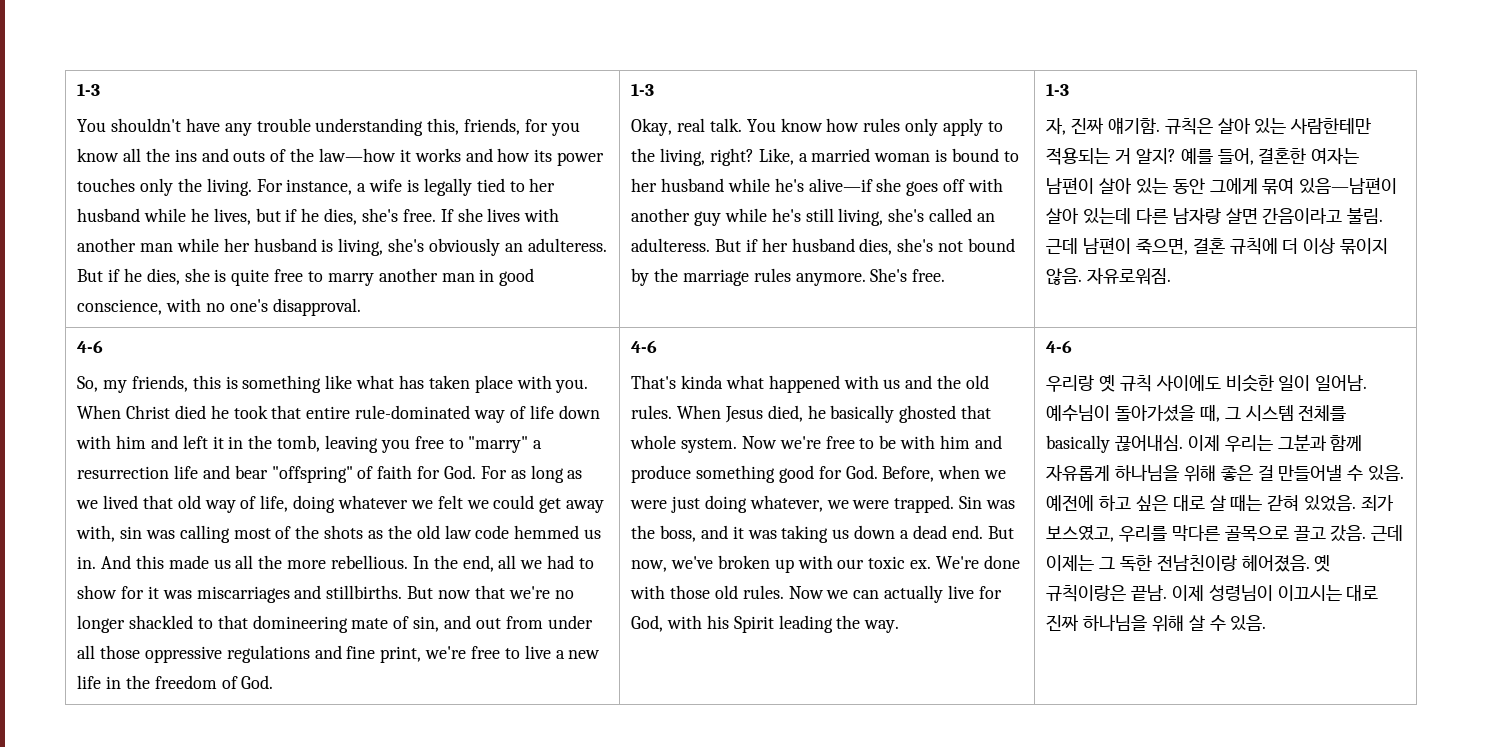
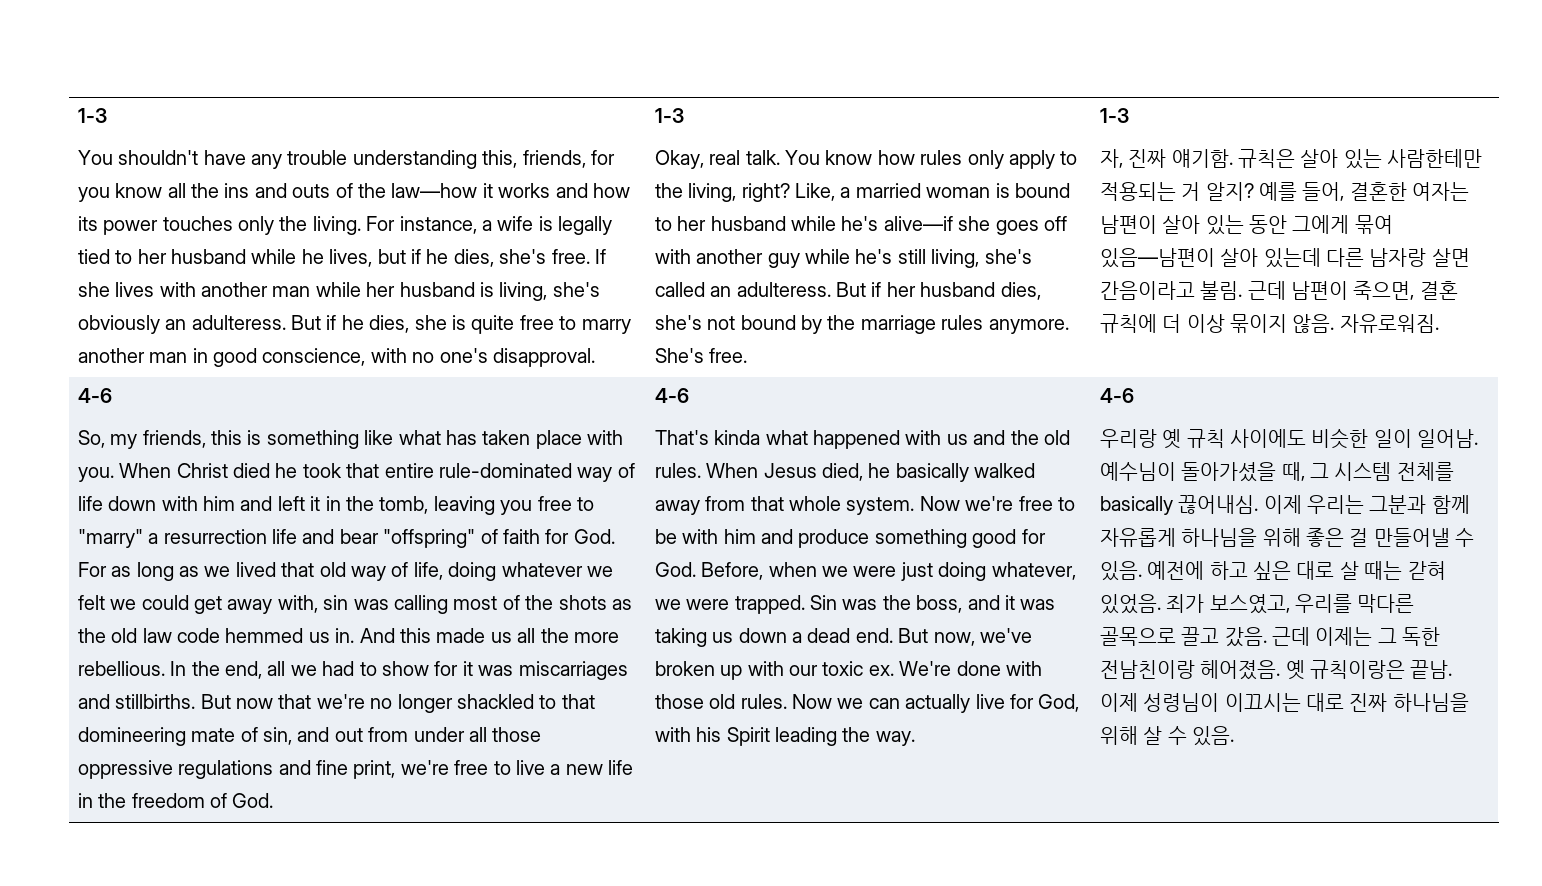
[899,405,957,423] ghosted -> [974,463,1036,478] [654,496,746,515] walked away from

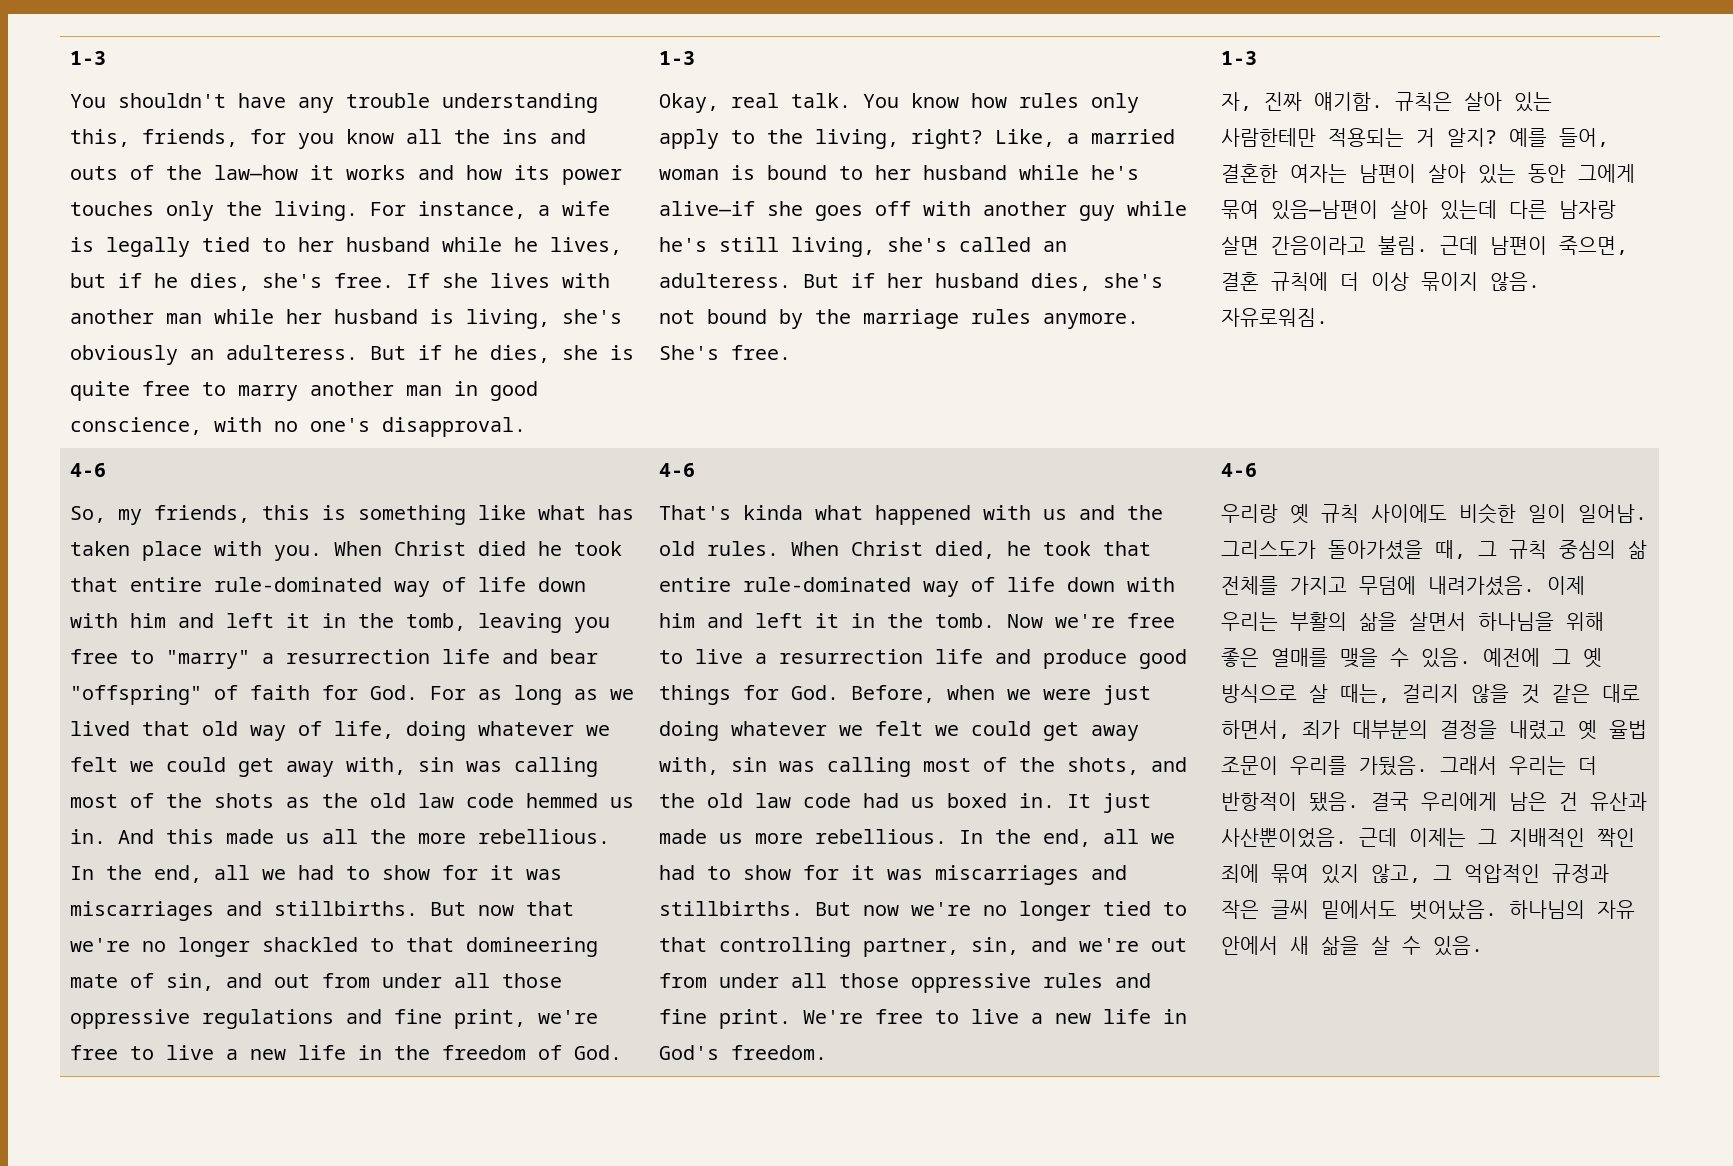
[763,463,817,478] Jesus -> [850,541,923,556] Christ
[895,463,1036,482] [654,496,1076,515] [654,529,1017,548] basically walked away from that whole system. Now we're free to be with him and produce something good -> [1042,541,1151,556] [658,577,1175,597] [658,613,1175,628] [658,649,1187,669] [658,685,731,705] took that entire rule-dominated way of life down with him and left it in the tomb. Now we're free to live a resurrection life and produce good things
[991,562,1076,580] [654,595,1056,614] [654,628,1033,647] [654,661,1043,680] [654,694,1080,713] [654,727,915,746] whatever, we were trapped. Sin was the boss, and it was taking us down a dead end. But now, we've broken up with our toxic ex. We're done with those old rules. Now we can actually live for God, with his Spirit leading the way. -> [730,721,1139,741] [658,757,1187,777] [658,793,1151,813] [658,829,1175,847] [658,865,1127,885] [658,901,1187,921] [658,937,1187,957] [658,973,1151,993] [658,1009,1187,1029] [658,1045,827,1060] whatever we felt we could get away with, sin was calling most of the shots, and the old law code had us boxed in. It just made us more rebellious. In the end, all we had to show for it was miscarriages and stillbirths. But now we're no longer tied to that controlling partner, sin, and we're out from under all those oppressive rules and fine print. We're free to live a new life in God's freedom.
[1099,462,1176,481] 예수님이 -> [1220,540,1316,559] 그리스도가
[1334,462,1454,481] [1099,495,1470,515] [1099,528,1176,547] 시스템 전체를 basically 끊어내심. 이제 우리는 그분과 함께 자유롭게 -> [1508,540,1647,559] [1220,576,1585,596] [1220,612,1466,631] 규칙 중심의 삶 전체를 가지고 무덤에 내려가셨음. 이제 우리는 부활의 삶을 살면서
[1349,528,1450,547] 걸 만들어낼 -> [1270,648,1378,668] 열매를 맺을
[1209,561,1446,580] [1099,594,1415,614] [1099,627,1441,647] [1099,660,1453,680] [1099,693,1469,712] [1099,726,1138,745] 하고 싶은 대로 살 때는 갇혀 있었음. 죄가 보스였고, 우리를 막다른 골목으로 끌고 갔음. 근데 이제는 그 독한 전남친이랑 헤어졌음. 옛 규칙이랑은 끝남. 이제 성령님이 이끄시는 대로 진짜 하나님을 위해 -> [1551,648,1602,668] [1220,684,1640,704] [1220,720,1647,740] [1220,756,1597,776] [1220,792,1647,812] [1220,828,1635,848] [1220,864,1609,884] [1220,900,1635,920] [1220,936,1359,955] 그 옛 방식으로 살 때는, 걸리지 않을 것 같은 대로 하면서, 죄가 대부분의 결정을 내렸고 옛 율법 조문이 우리를 가뒀음. 그래서 우리는 더 반항적이 됐음. 결국 우리에게 남은 건 유산과 사산뿐이었음. 근데 이제는 그 지배적인 짝인 죄에 묶여 있지 않고, 그 억압적인 규정과 작은 글씨 밑에서도 벗어났음. 하나님의 자유 안에서 새 삶을

